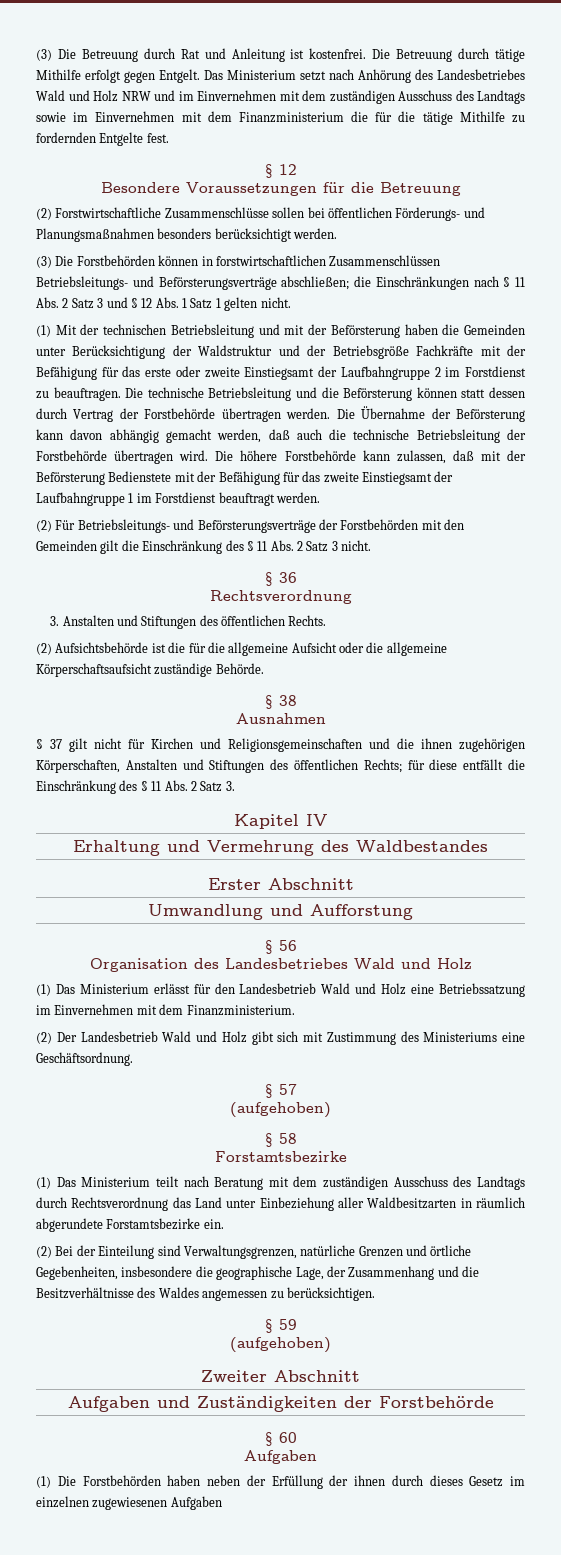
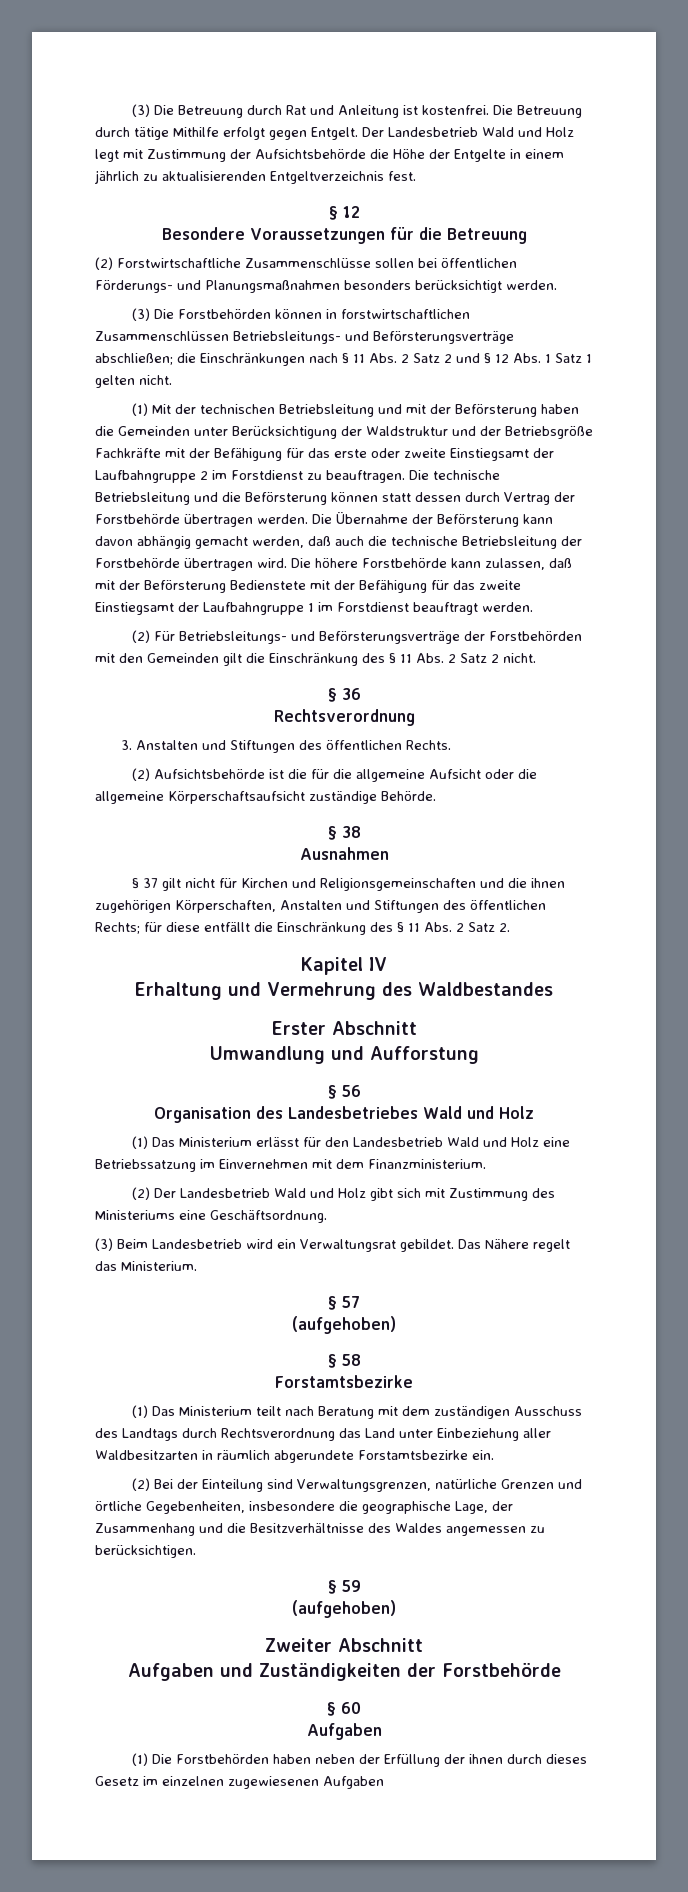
[204,69,525,83] [36,90,525,104] [36,111,525,125] [36,132,144,146] Das Ministerium setzt nach Anhörung des Landesbetriebes Wald und Holz NRW und im Einvernehmen mit dem zuständigen Ausschuss des Landtags sowie im Einvernehmen mit dem Finanzministerium die für die tätige Mithilfe zu fordernden Entgelte -> [362,127,574,137] [95,148,564,162] [95,170,384,184] Der Landesbetrieb Wald und Holz legt mit Zustimmung der Aufsichtsbehörde die Höhe der Entgelte in einem jährlich zu aktualisierenden Entgeltverzeichnis
[97,298,104,308] 3 -> [444,354,452,363] 2
[331,541,338,551] 3 -> [491,654,499,663] 2
[225,781,235,791] 3. -> [499,923,510,932] 2.
(133, 1059) none -> [95,1238,570,1252] [95,1261,197,1271] // (3) Beim Landesbetrieb wird ein Verwaltungsrat gebildet. Das Nähere regelt das Ministerium.

